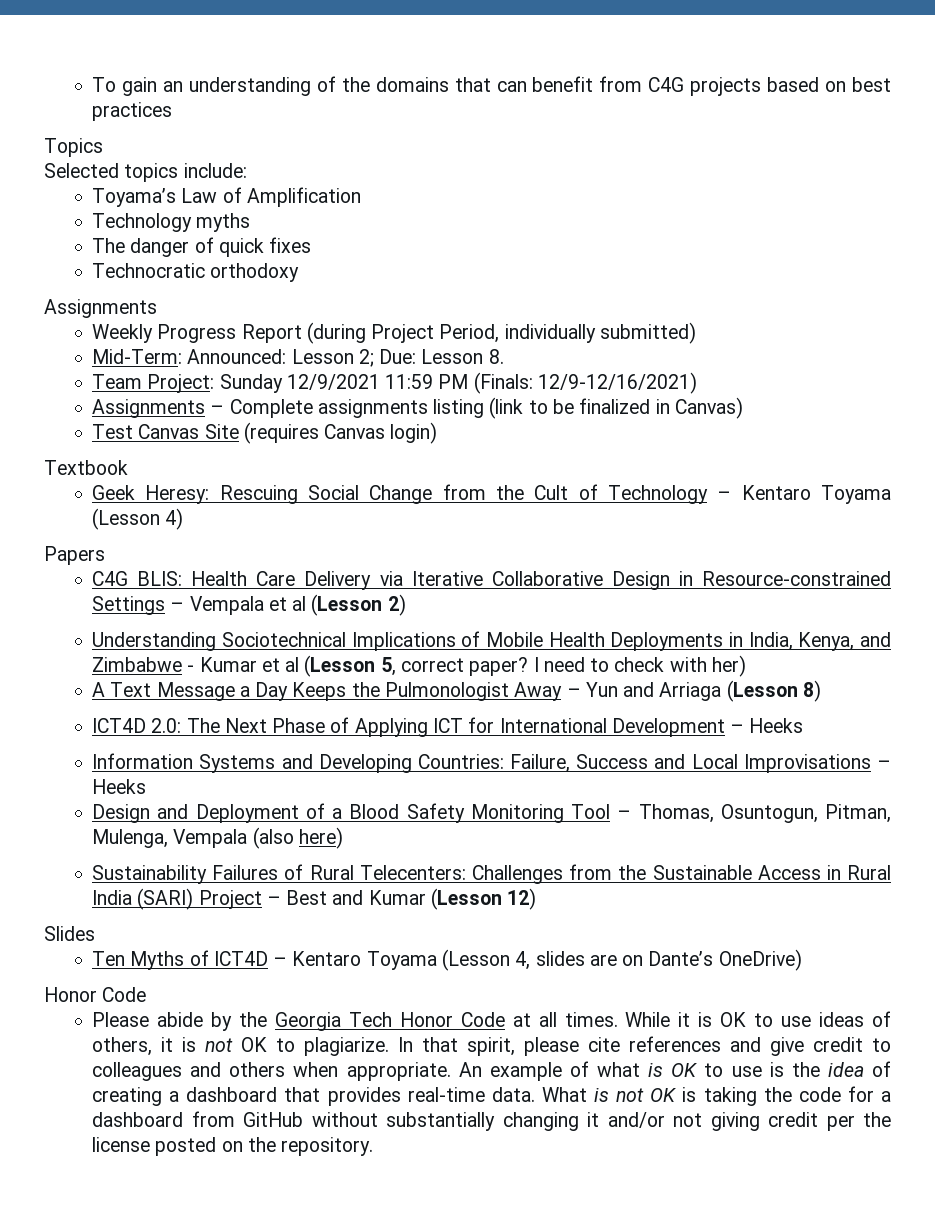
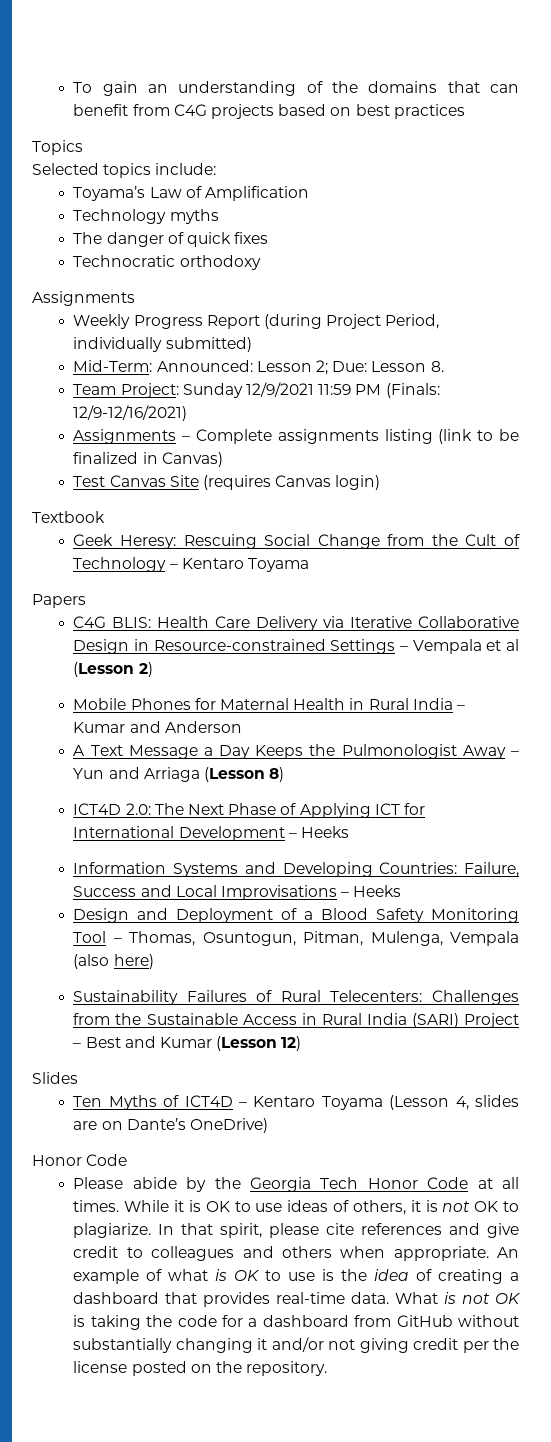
[92,508,184,530] (Lesson 4) -> (309, 565) none
[92,631,891,651] [92,655,746,677] Understanding Sociotechnical Implications of Mobile Health Deployments in India, Kenya, and Zimbabwe - Kumar et al (Lesson 5, correct paper? I need to check with her) -> [73,698,465,710] [73,721,242,733] Mobile Phones for Maternal Health in Rural India – Kumar and Anderson

